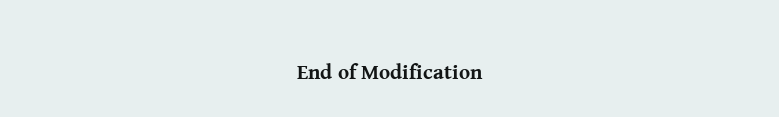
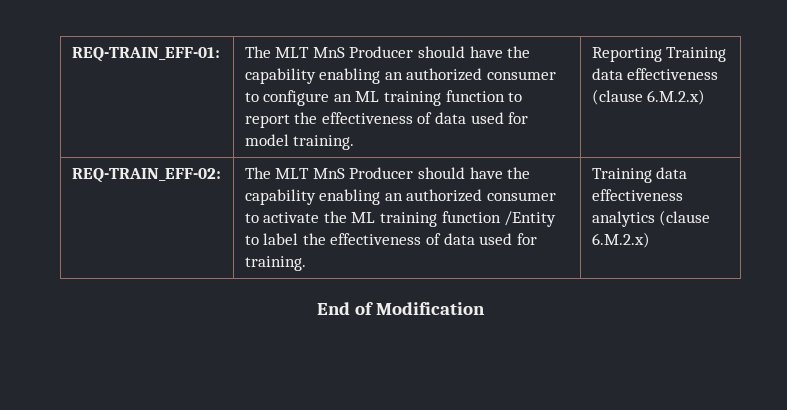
(296, 71) none -> [71,47,220,62] [244,46,531,58] [244,68,556,84] [244,90,523,106] [244,112,529,128] [244,134,355,150] [591,47,727,62] [591,68,719,80] [591,89,706,105] [71,168,221,183] [244,167,531,179] [244,189,556,205] [244,211,557,227] [244,233,537,245] [244,256,306,271] [591,167,688,183] [591,189,683,201] [591,210,711,227] [591,232,650,248] REQ-TRAIN_EFF-01: | The MLT MnS Producer should have the capability enabling an authorized consumer to configure an ML training function to report the effectiveness of data used for model training. | Reporting Training data effectiveness (clause 6.M.2.x) // REQ-TRAIN_EFF-02: | The MLT MnS Producer should have the capability enabling an authorized consumer to activate the ML training function /Entity to label the effectiveness of data used for training. | Training data effectiveness analytics (clause 6.M.2.x) //

